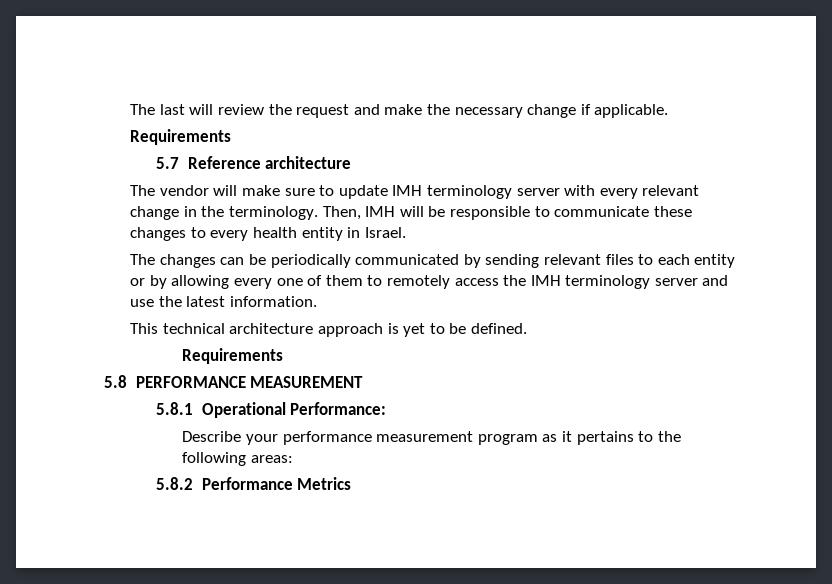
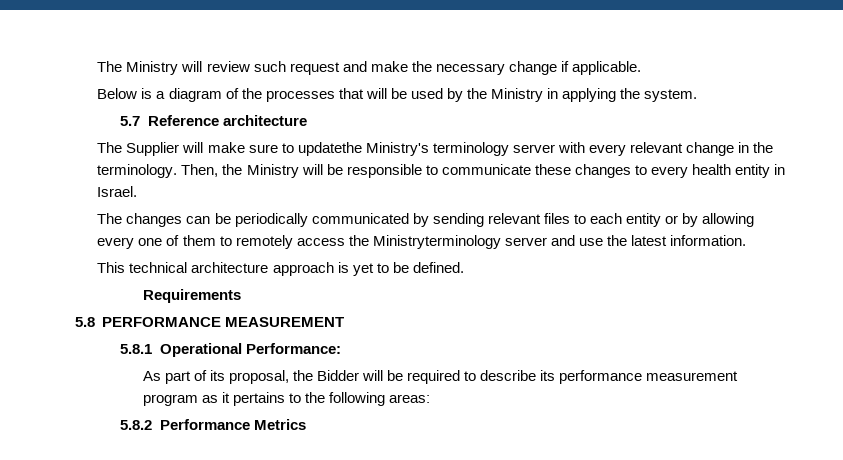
[130,104,185,115] The last -> [97,61,179,75] The Ministry
[268,104,292,115] the -> [253,61,286,72] such
[130,129,232,145] Requirements -> [97,88,698,102] Below is a diagram of the processes that will be used by the Ministry in applying the system.
[159,185,209,196] vendor -> [126,142,180,156] Supplier
[338,185,423,199] update IMH -> [297,142,429,156] updatethe Ministry's
[365,206,396,217] IMH -> [222,164,299,178] the Ministry
[530,275,651,289] IMH terminology -> [372,235,501,249] Ministryterminology
[182,431,278,445] Describe your -> [142,370,556,384] As part of its proposal, the Bidder will be required to describe its

